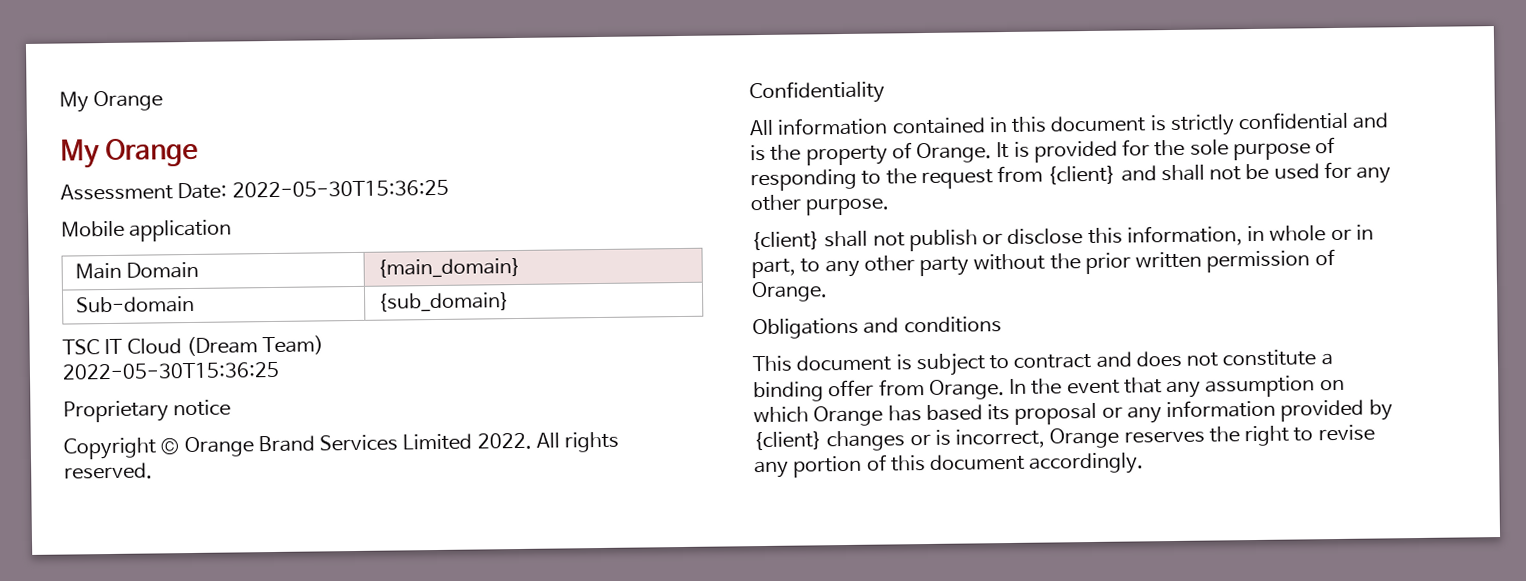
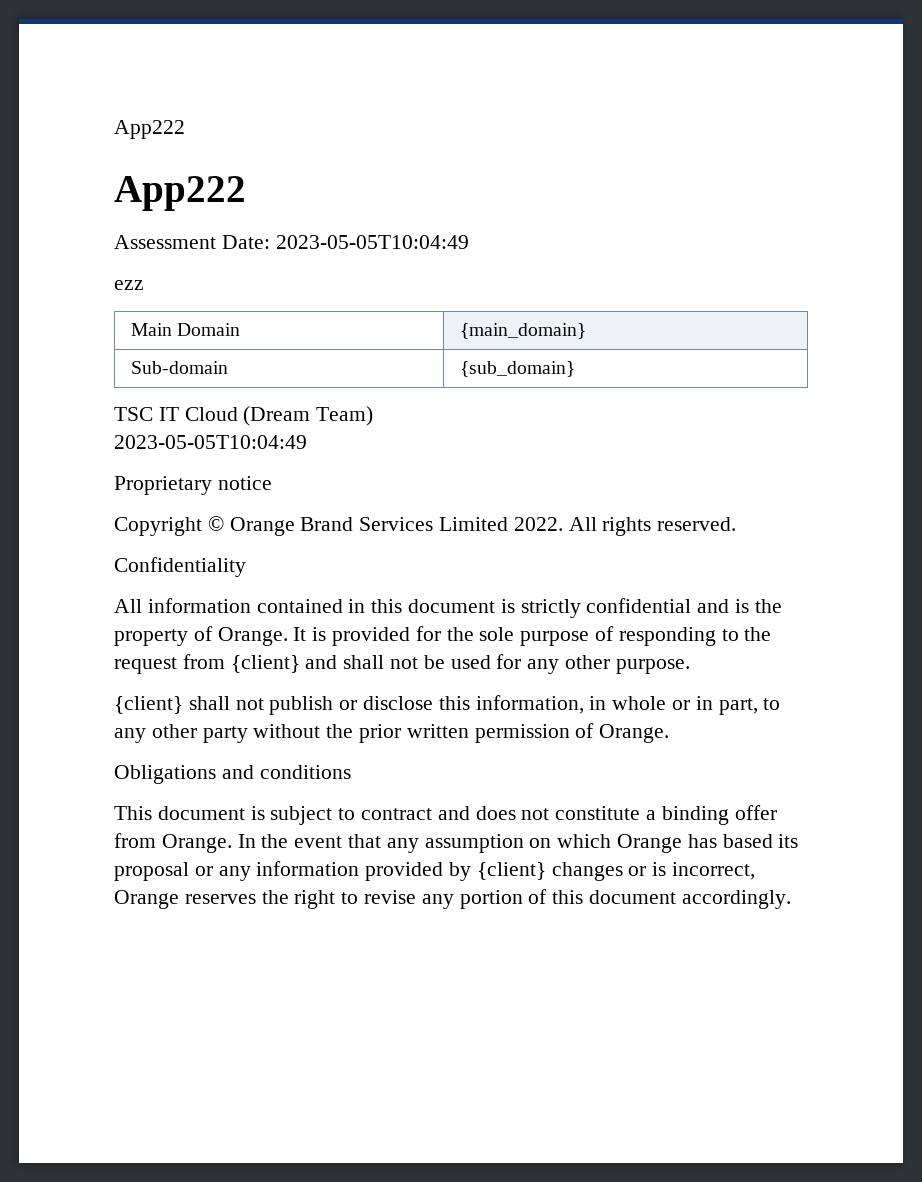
[59,90,164,113] [60,137,199,169] My Orange // My Orange -> [114,120,185,139] [114,176,246,211] App222 // App222
[231,179,449,198] [61,219,233,242] 2022-05-30T15:36:25 // Mobile application -> [275,235,469,249] [114,280,144,290] 2023-05-05T10:04:49 // ezz
[62,361,280,380] 2022-05-30T15:36:25 -> [114,435,307,449] 2023-05-05T10:04:49

